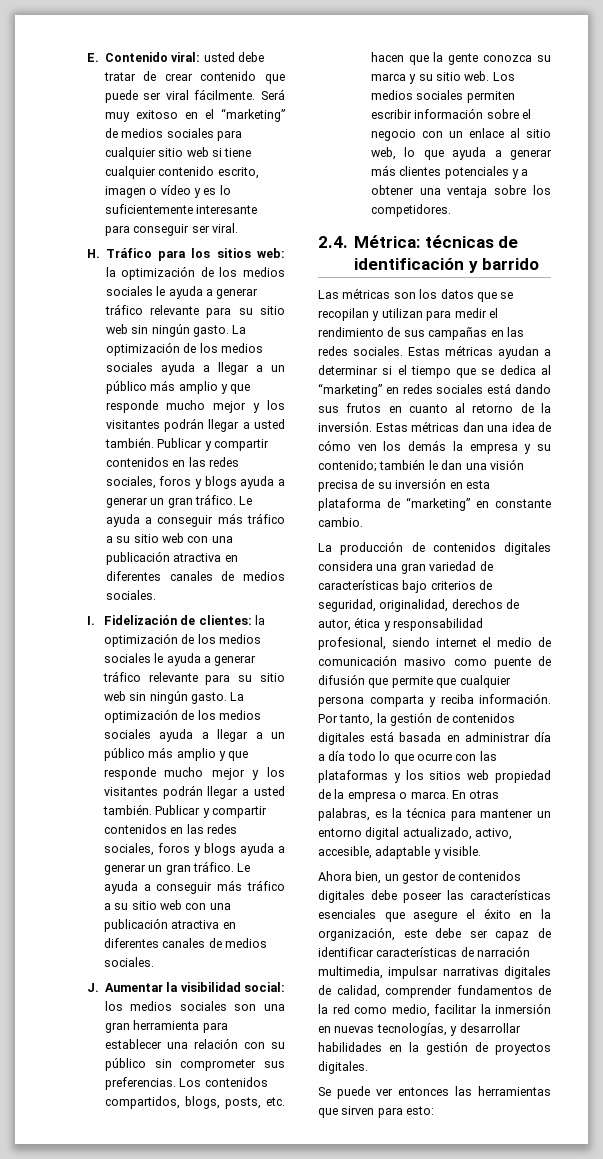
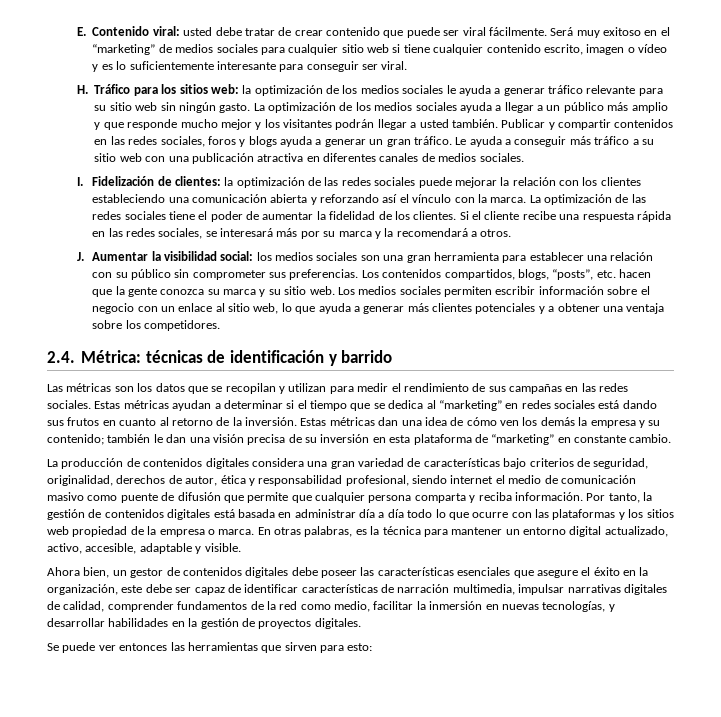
[197,634,261,644] [103,653,257,666] [102,671,285,685] [103,691,245,704] [103,709,261,723] [103,729,285,742] [103,747,249,761] [103,767,285,780] [103,785,285,799] [102,804,267,818] [103,824,237,834] [103,843,285,856] [103,861,251,875] [103,880,285,894] [103,900,231,910] [103,918,236,932] [103,938,267,948] [103,957,154,967] los medios sociales le ayuda a generar tráfico relevante para su sitio web sin ningún gasto. La optimización de los medios sociales ayuda a llegar a un público más amplio y que responde mucho mejor y los visitantes podrán llegar a usted también. Publicar y compartir contenidos en las redes sociales, foros y blogs ayuda a generar un gran tráfico. Le ayuda a conseguir más tráfico a su sitio web con una publicación atractiva en diferentes canales de medios sociales. -> [324,177,641,188] [92,194,646,205] [92,211,671,222] [92,228,512,239] las redes sociales puede mejorar la relación con los clientes estableciendo una comunicación abierta y reforzando así el vínculo con la marca. La optimización de las redes sociales tiene el poder de aumentar la fidelidad de los clientes. Si el cliente recibe una respuesta rápida en las redes sociales, se interesará más por su marca y la recomendará a otros.
[224,1097,261,1109] posts, -> [552,269,594,280] “posts”,

